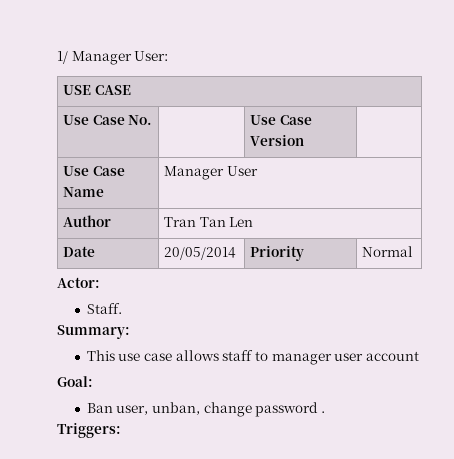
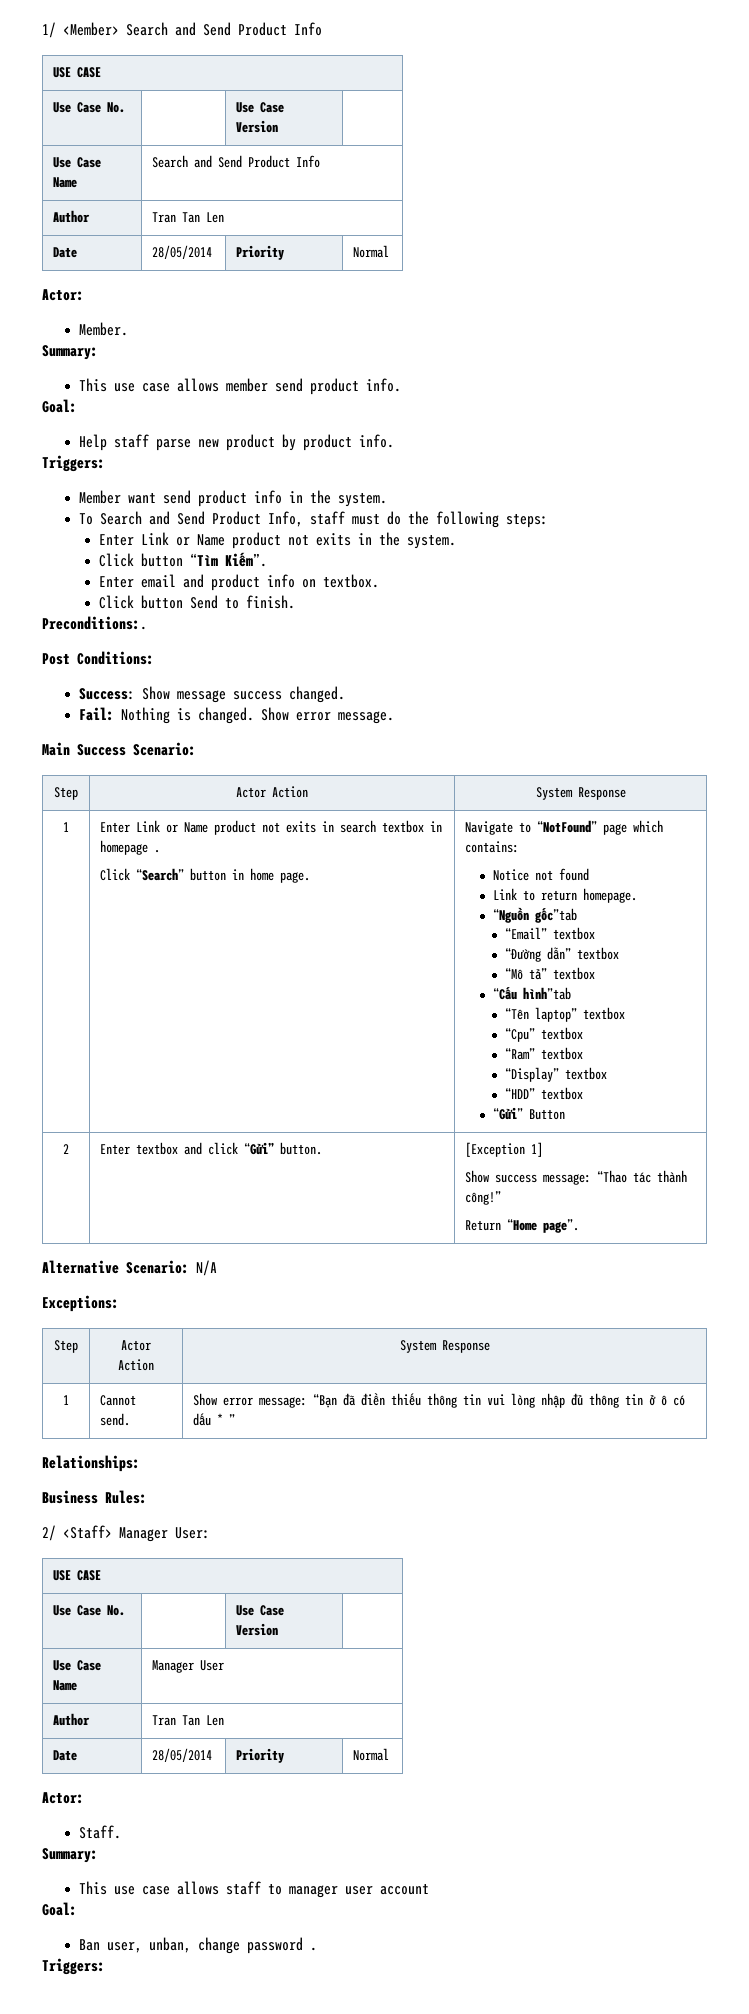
(68, 57) none -> [63,22,322,36] [53,67,102,78] [53,102,126,113] [236,102,285,113] [236,120,279,133] [53,157,102,168] [53,177,78,188] [152,155,321,168] [53,210,91,223] [152,212,225,223] [53,247,78,258] [152,245,213,259] [236,245,285,260] [353,245,390,258] [42,289,84,301] [78,322,128,336] [42,345,98,360] [78,378,401,395] [42,399,77,413] [78,434,394,451] [42,455,105,472] [78,490,387,507] [78,511,548,528] [98,532,456,549] [98,552,267,567] [98,574,379,591] [98,595,295,609] [42,616,147,630] [42,651,154,665] [78,686,345,703] [78,707,394,724] [42,742,196,756] [54,787,78,800] [236,786,308,798] [535,787,626,800] [63,822,69,832] [100,820,443,835] [100,840,161,855] [100,868,311,883] [465,820,664,835] [465,841,520,853] [492,868,589,881] [492,888,637,903] [492,907,577,923] [504,927,595,940] [504,947,619,962] [504,967,595,980] [492,987,571,1000] [504,1007,625,1022] [504,1027,583,1042] [504,1047,583,1060] [504,1067,607,1082] [504,1087,583,1100] [492,1107,565,1120] [63,1144,69,1154] [100,1142,323,1155] [465,1142,544,1157] [465,1170,688,1185] [465,1191,502,1205] [465,1219,580,1233] [42,1260,217,1276] [42,1295,119,1312] [54,1340,78,1353] [121,1340,151,1351] [118,1359,154,1371] [399,1340,490,1353] [63,1395,69,1405] [100,1395,137,1406] [100,1413,131,1426] [193,1393,686,1408] [193,1413,236,1426] [42,1455,140,1472] [42,1490,147,1504] [42,1525,112,1541] <Member> Search and Send Product Info // USE CASE // Use Case No. | | Use Case Version | // Use Case Name | Search and Send Product Info // Author | Tran Tan Len // Date | 28/05/2014 | Priority | Normal // Actor: // Member. // Summary: // This use case allows member send product info. // Goal: // Help staff parse new product by product info. // Triggers: // Member want send product info in the system. // To Search and Send Product Info, staff must do the following steps: // Enter Link or Name product not exits in the system. // Click button “Tìm Kiếm”. // Enter email and product info on textbox. // Click button Send to finish. // Preconditions:. // Post Conditions: // Success: Show message success changed. // Fail: Nothing is changed. Show error message. // Main Success Scenario: // Step | Actor Action | System Response // 1 | Enter Link or Name product not exits in search textbox in homepage . // Click “Search” button in home page. | Navigate to “NotFound” page which contains: // Notice not found // Link to return homepage. // “Nguồn gốc”tab // “Email” textbox // “Đường dẫn” textbox // “Mô tả” textbox // “Cấu hình”tab // “Tên laptop” textbox // “Cpu” textbox // “Ram” textbox // “Display” textbox // “HDD” textbox // “Gửi” Button // 2 | Enter textbox and click “Gửi” button. | [Exception 1] // Show success message: “Thao tác thành công!” // Return “Home page”. // Alternative Scenario: N/A // Exceptions: // Step | Actor Action | System Response // 1 | Cannot send. | Show error message: “Bạn đã điền thiếu thông tin vui lòng nhập đủ thông tin ở ô có dấu * ” // Relationships: // Business Rules: // 2/ <Staff>
[164,247,237,260] 20/05/2014 -> [152,1748,213,1762] 28/05/2014

